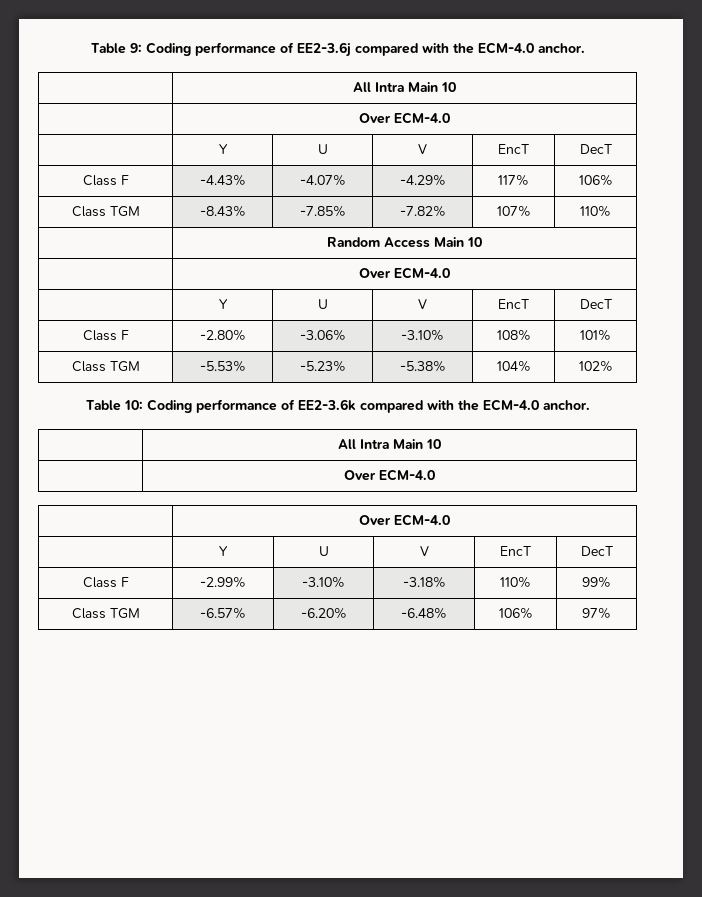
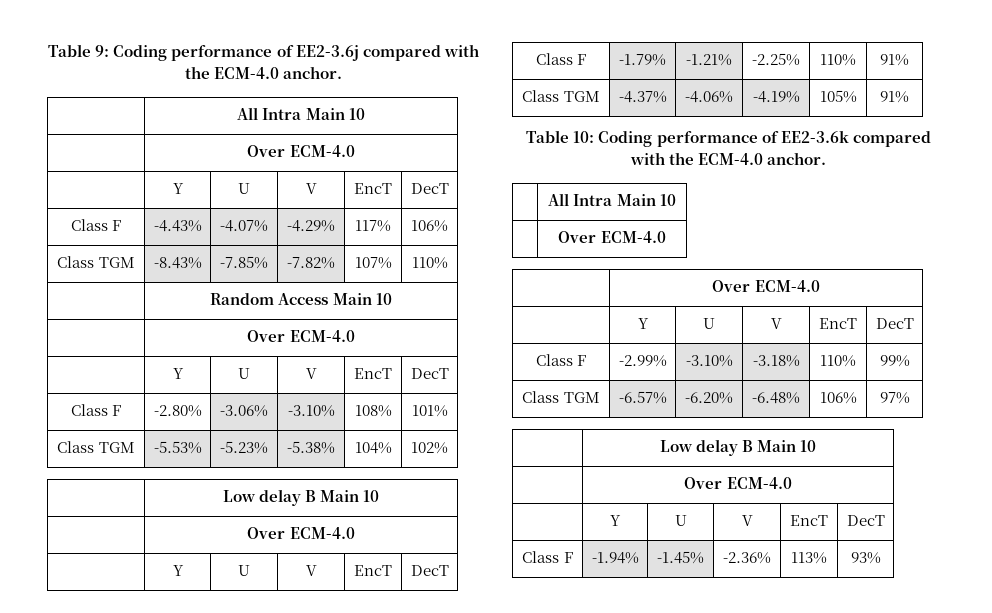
(613, 366) none -> [222,489,380,506] [247,527,355,539] [172,565,184,576] [238,565,250,576] [305,565,317,576] [354,565,392,576] [410,565,449,576] [535,53,587,65] [619,54,666,66] [686,54,732,66] [752,53,800,66] [820,54,856,66] [880,54,909,66] [522,90,600,102] [618,91,667,103] [685,91,733,103] [752,91,800,103] [819,90,857,103] [880,91,909,103] // | Low delay B Main 10 // | Over ECM-4.0 // | Y | U | V | EncT | DecT // Class F | -1.79% | -1.21% | -2.25% | 110% | 91% // Class TGM | -4.37% | -4.06% | -4.19% | 105% | 91%
(611, 613) none -> [659,439,817,456] [684,477,792,489] [610,515,621,526] [674,515,687,526] [741,515,753,526] [790,515,828,526] [846,515,885,526] [522,551,573,563] [591,552,639,564] [657,551,704,564] [723,552,771,564] [791,552,827,564] [850,552,881,564] // | Low delay B Main 10 // | Over ECM-4.0 // | Y | U | V | EncT | DecT // Class F | -1.94% | -1.45% | -2.36% | 113% | 93%

